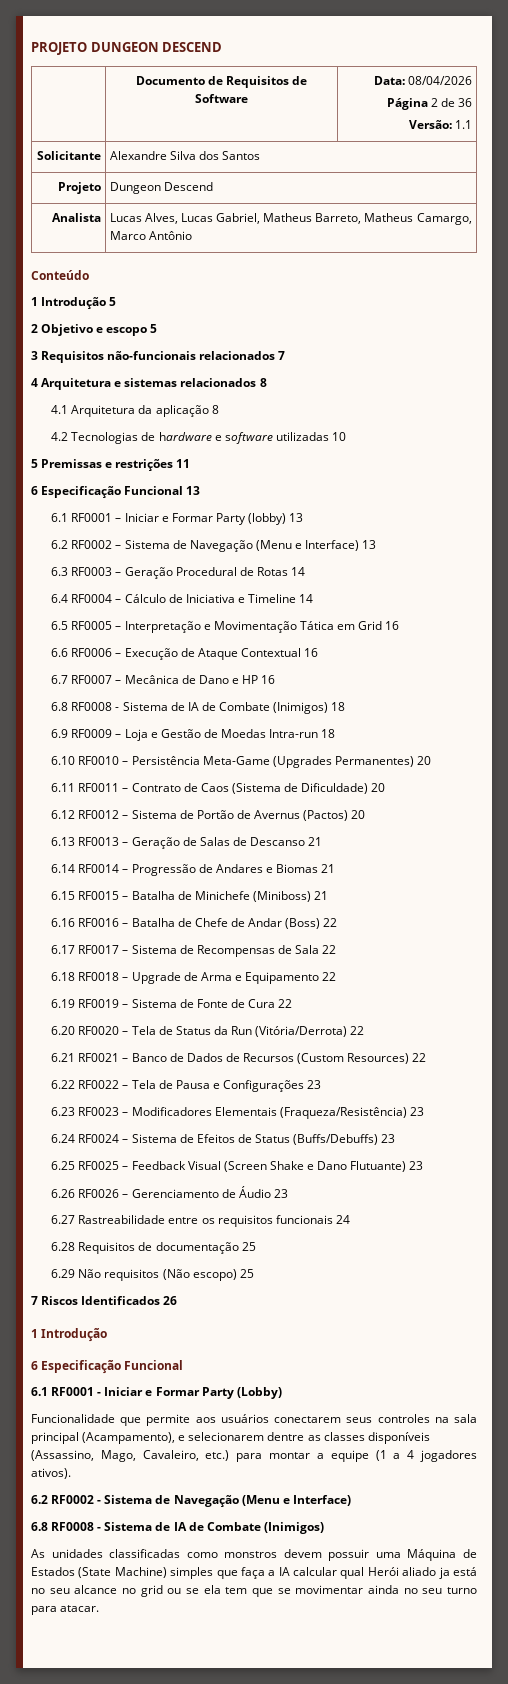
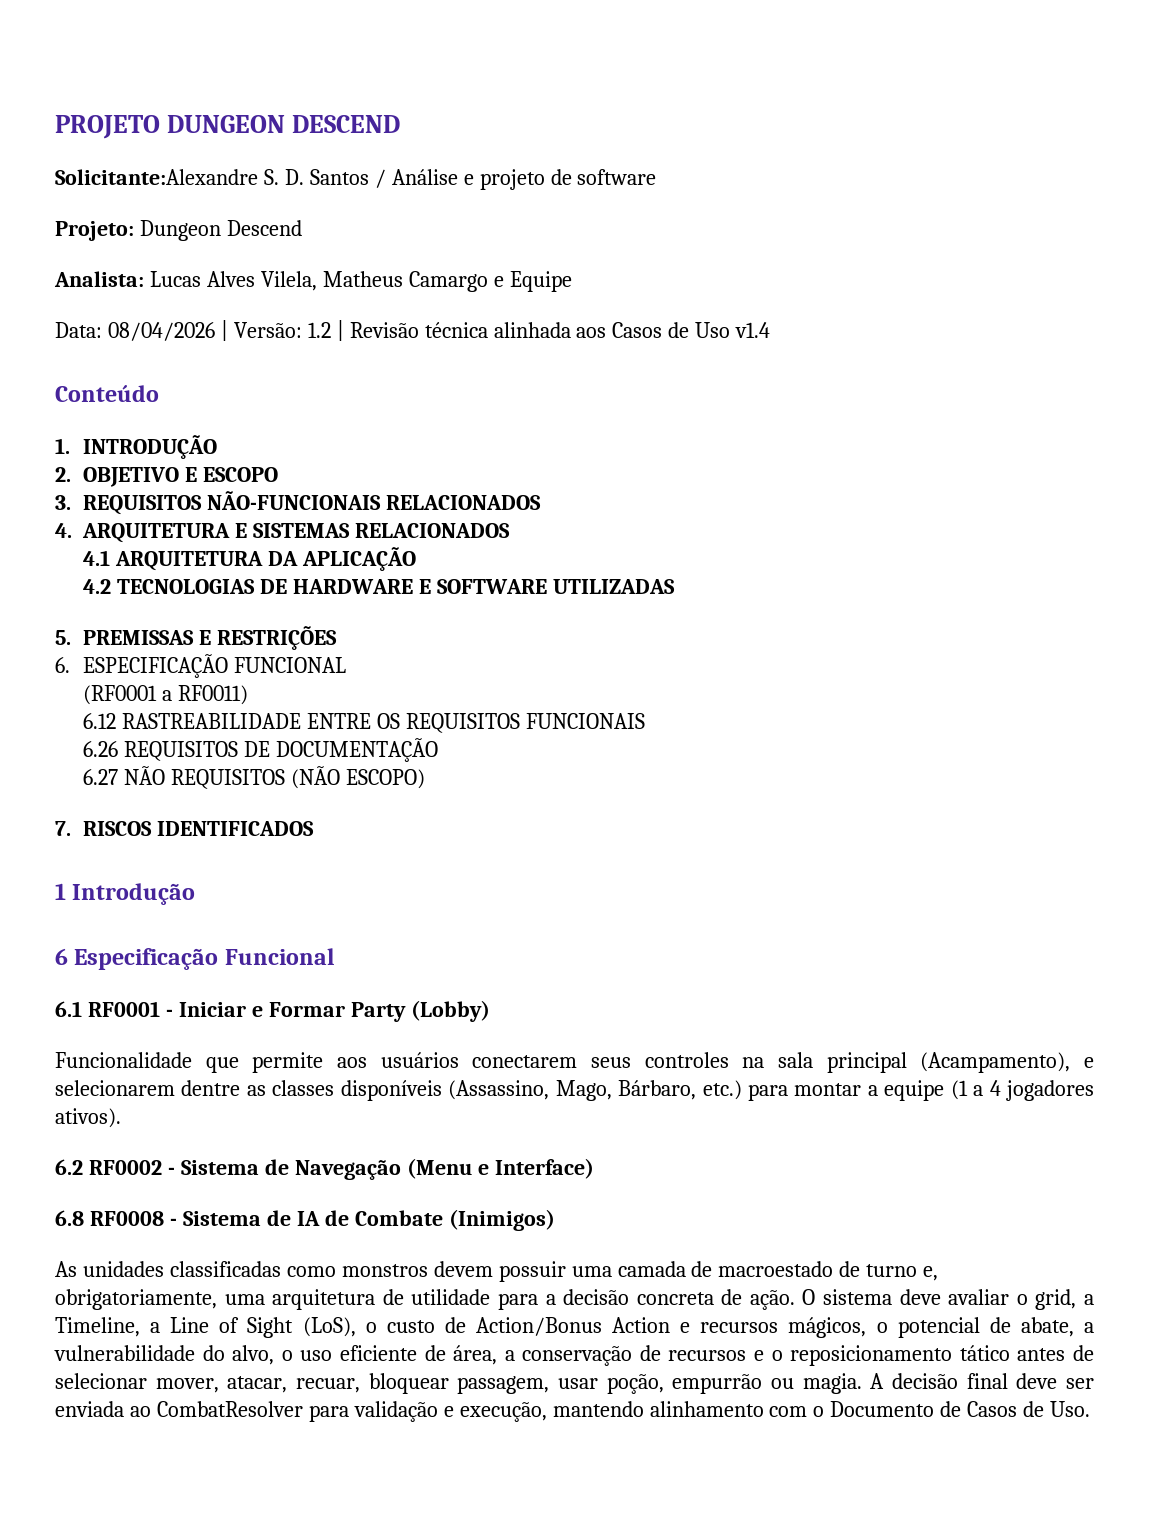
[135,76,308,88] [195,94,248,103] [374,76,473,85] [386,98,473,110] [409,120,473,129] [37,151,102,160] [109,151,261,160] [58,182,102,194] [109,182,213,194] [52,213,102,222] [109,213,472,225] [109,231,192,240] [31,270,89,280] [31,297,117,309] [31,324,158,336] [31,351,286,363] [31,378,267,390] [51,405,219,417] [51,432,346,444] [31,459,191,471] [31,486,201,498] [51,513,304,525] [51,540,377,552] [51,567,305,579] [51,594,314,603] [51,621,400,633] [51,648,318,660] [51,675,276,684] [51,702,346,714] [51,729,336,741] [51,756,431,768] [51,783,386,794] [51,810,366,821] [51,837,323,849] [51,864,336,876] [51,891,328,902] [51,918,338,929] [51,945,337,957] [51,972,337,984] [51,999,293,1008] [51,1026,365,1037] [51,1053,427,1064] [51,1080,322,1092] [51,1107,424,1119] [51,1134,396,1145] [51,1161,424,1172] [51,1186,288,1198] [51,1215,350,1227] [51,1242,256,1254] [51,1269,254,1281] [31,1296,178,1305] // | Documento de Requisitos de Software | Data: 08/04/2026 // Página 2 de 36 // Versão: 1.1 // Solicitante | Alexandre Silva dos Santos // Projeto | Dungeon Descend // Analista | Lucas Alves, Lucas Gabriel, Matheus Barreto, Matheus Camargo, Marco Antônio // Conteúdo // 1 Introdução 5 // 2 Objetivo e escopo 5 // 3 Requisitos não-funcionais relacionados 7 // 4 Arquitetura e sistemas relacionados 8 // 4.1 Arquitetura da aplicação 8 // 4.2 Tecnologias de hardware e software utilizadas 10 // 5 Premissas e restrições 11 // 6 Especificação Funcional 13 // 6.1 RF0001 – Iniciar e Formar Party (lobby) 13 // 6.2 RF0002 – Sistema de Navegação (Menu e Interface) 13 // 6.3 RF0003 – Geração Procedural de Rotas 14 // 6.4 RF0004 – Cálculo de Iniciativa e Timeline 14 // 6.5 RF0005 – Interpretação e Movimentação Tática em Grid 16 // 6.6 RF0006 – Execução de Ataque Contextual 16 // 6.7 RF0007 – Mecânica de Dano e HP 16 // 6.8 RF0008 - Sistema de IA de Combate (Inimigos) 18 // 6.9 RF0009 – Loja e Gestão de Moedas Intra-run 18 // 6.10 RF0010 – Persistência Meta-Game (Upgrades Permanentes) 20 // 6.11 RF0011 – Contrato de Caos (Sistema de Dificuldade) 20 // 6.12 RF0012 – Sistema de Portão de Avernus (Pactos) 20 // 6.13 RF0013 – Geração de Salas de Descanso 21 // 6.14 RF0014 – Progressão de Andares e Biomas 21 // 6.15 RF0015 – Batalha de Minichefe (Miniboss) 21 // 6.16 RF0016 – Batalha de Chefe de Andar (Boss) 22 // 6.17 RF0017 – Sistema de Recompensas de Sala 22 // 6.18 RF0018 – Upgrade de Arma e Equipamento 22 // 6.19 RF0019 – Sistema de Fonte de Cura 22 // 6.20 RF0020 – Tela de Status da Run (Vitória/Derrota) 22 // 6.21 RF0021 – Banco de Dados de Recursos (Custom Resources) 22 // 6.22 RF0022 – Tela de Pausa e Configurações 23 // 6.23 RF0023 – Modificadores Elementais (Fraqueza/Resistência) 23 // 6.24 RF0024 – Sistema de Efeitos de Status (Buffs/Debuffs) 23 // 6.25 RF0025 – Feedback Visual (Screen Shake e Dano Flutuante) 23 // 6.26 RF0026 – Gerenciamento de Áudio 23 // 6.27 Rastreabilidade entre os requisitos funcionais 24 // 6.28 Requisitos de documentação 25 // 6.29 Não requisitos (Não escopo) 25 // 7 Riscos Identificados 26 -> [55,169,657,190] [55,220,302,241] [54,271,572,292] [55,320,771,341] [55,385,159,402] [55,435,218,459] [55,467,279,487] [55,491,542,515] [55,523,510,543] [83,547,416,571] [83,579,675,594] [55,626,338,650] [55,654,347,678] [83,685,249,705] [83,713,645,733] [83,738,438,762] [83,766,425,789] [55,821,315,836] // Solicitante:Alexandre S. D. Santos / Análise e projeto de software // Projeto: Dungeon Descend // Analista: Lucas Alves Vilela, Matheus Camargo e Equipe // Data: 08/04/2026 | Versão: 1.2 | Revisão técnica alinhada aos Casos de Uso v1.4 // Conteúdo // 1. INTRODUÇÃO // 2. OBJETIVO E ESCOPO // 3. REQUISITOS NÃO-FUNCIONAIS RELACIONADOS // 4. ARQUITETURA E SISTEMAS RELACIONADOS // 4.1 ARQUITETURA DA APLICAÇÃO // 4.2 TECNOLOGIAS DE HARDWARE E SOFTWARE UTILIZADAS // 5. PREMISSAS E RESTRIÇÕES // 6. ESPECIFICAÇÃO FUNCIONAL // (RF0001 a RF0011) // 6.12 RASTREABILIDADE ENTRE OS REQUISITOS FUNCIONAIS // 6.26 REQUISITOS DE DOCUMENTAÇÃO // 6.27 NÃO REQUISITOS (NÃO ESCOPO) // 7. RISCOS IDENTIFICADOS
[142,1450,199,1461] Cavaleiro, -> [618,1080,697,1100] Bárbaro,
[407,1549,477,1561] [31,1567,477,1579] [31,1585,478,1597] [31,1605,100,1615] Máquina de Estados (State Machine) simples que faça a IA calcular qual Herói aliado ja está no seu alcance no grid ou se ela tem que se movimentar ainda no seu turno para atacar. -> [617,1261,939,1281] [55,1289,1095,1310] [55,1317,1094,1338] [54,1345,1095,1366] [55,1373,1094,1394] [55,1401,1091,1422] camada de macroestado de turno e, obrigatoriamente, uma arquitetura de utilidade para a decisão concreta de ação. O sistema deve avaliar o grid, a Timeline, a Line of Sight (LoS), o custo de Action/Bonus Action e recursos mágicos, o potencial de abate, a vulnerabilidade do alvo, o uso eficiente de área, a conservação de recursos e o reposicionamento tático antes de selecionar mover, atacar, recuar, bloquear passagem, usar poção, empurrão ou magia. A decisão final deve ser enviada ao CombatResolver para validação e execução, mantendo alinhamento com o Documento de Casos de Uso.

